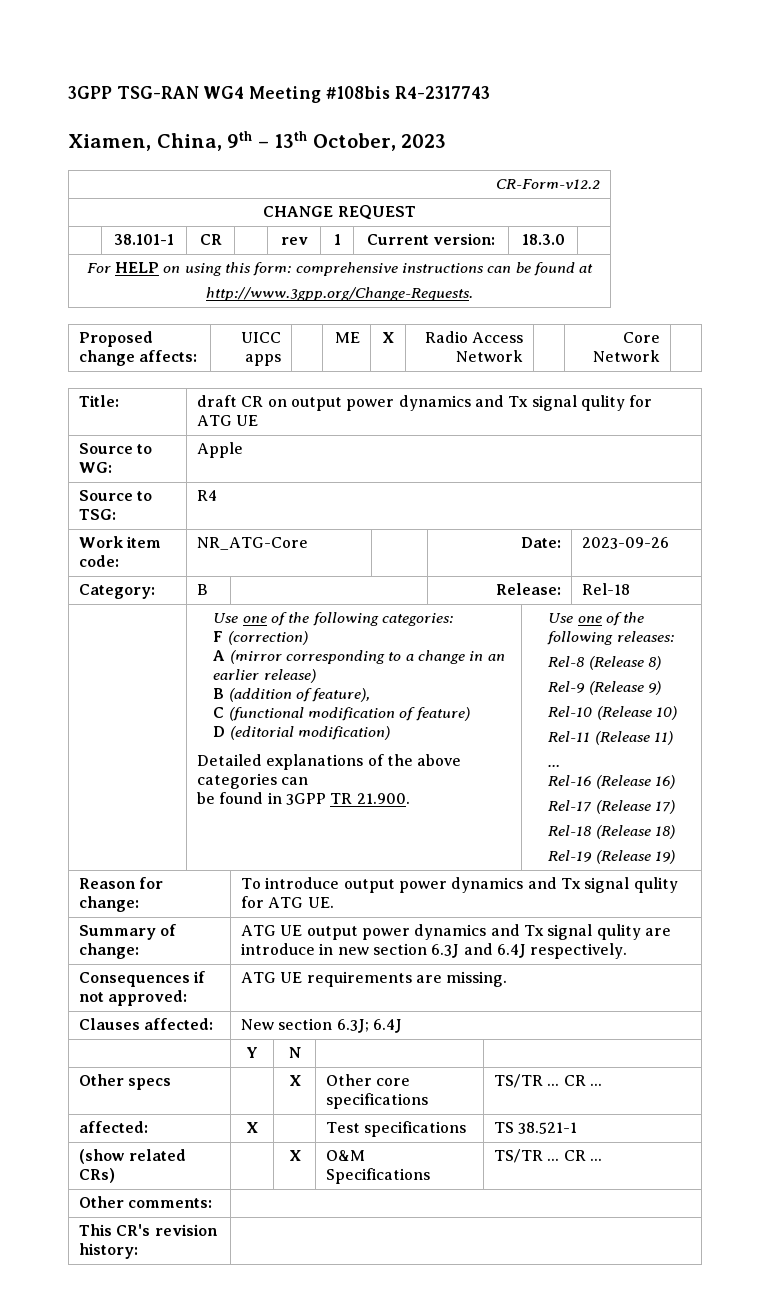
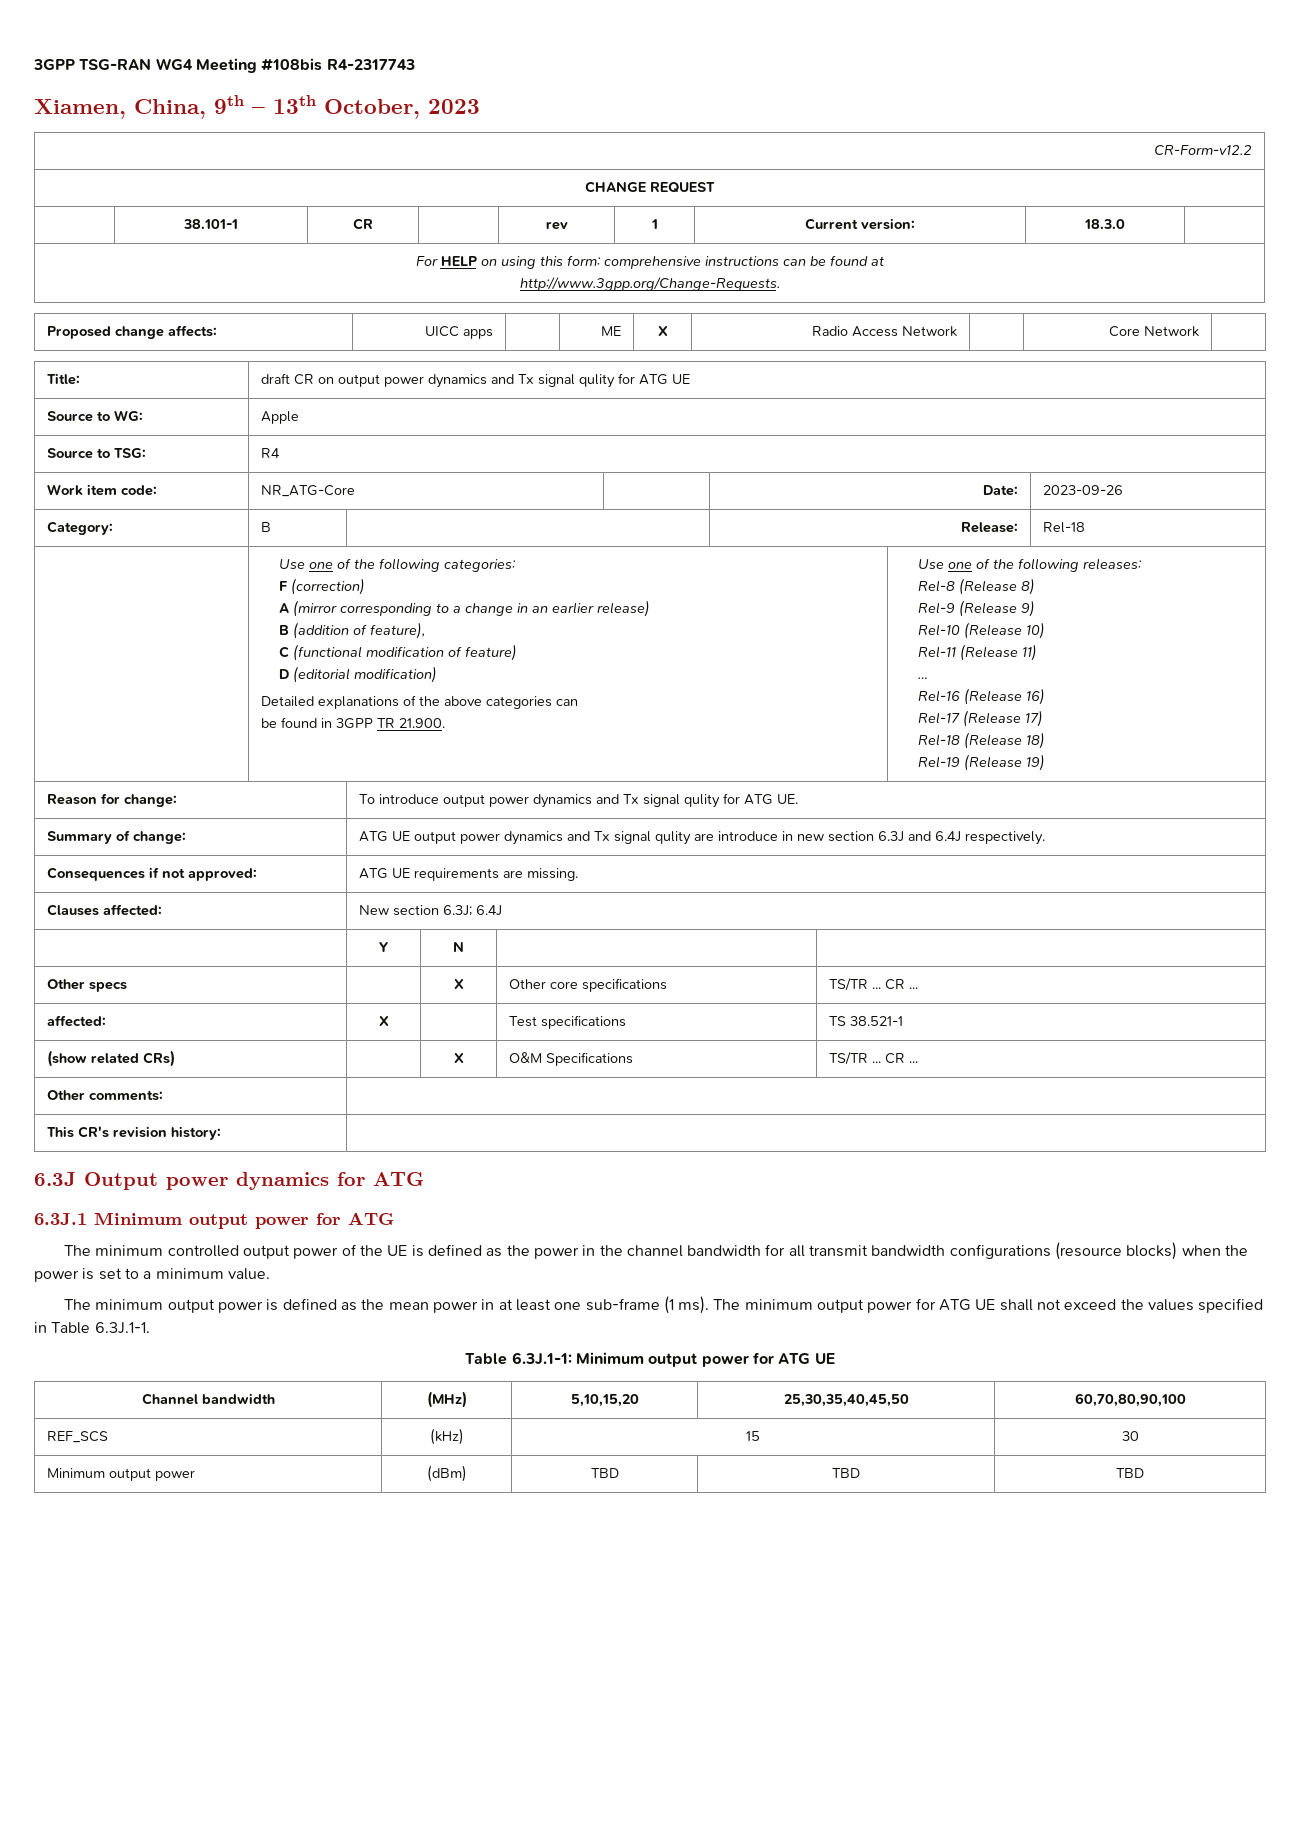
(139, 1251) none -> [34,1172,424,1190] [34,1212,394,1229] [64,1242,1249,1260] [34,1268,270,1282] [64,1296,1264,1314] [34,1322,150,1334] [465,1352,835,1367] [141,1393,275,1405] [426,1391,467,1408] [570,1394,639,1407] [783,1394,909,1407] [1074,1393,1186,1407] [46,1431,108,1443] [429,1428,464,1445] [746,1431,760,1441] [1121,1431,1139,1441] [46,1468,195,1481] [426,1465,467,1482] [590,1468,619,1478] [832,1468,860,1478] [1116,1468,1144,1478] // 6.3J Output power dynamics for ATG // 6.3J.1 Minimum output power for ATG // The minimum controlled output power of the UE is defined as the power in the channel bandwidth for all transmit bandwidth configurations (resource blocks) when the power is set to a minimum value. // The minimum output power is defined as the mean power in at least one sub-frame (1 ms). The minimum output power for ATG UE shall not exceed the values specified in Table 6.3J.1-1. // Table 6.3J.1-1: Minimum output power for ATG UE // Channel bandwidth | (MHz) | 5,10,15,20 | 25,30,35,40,45,50 | 60,70,80,90,100 // REF_SCS | (kHz) | 15 | 30 // Minimum output power | (dBm) | TBD | TBD | TBD

